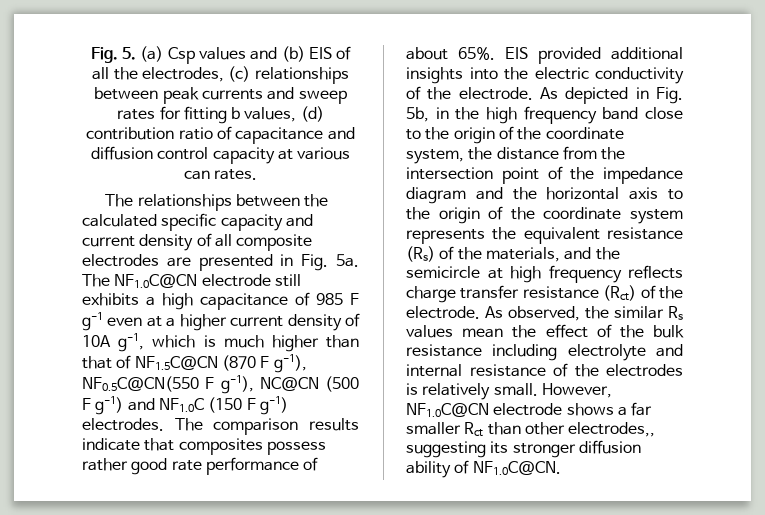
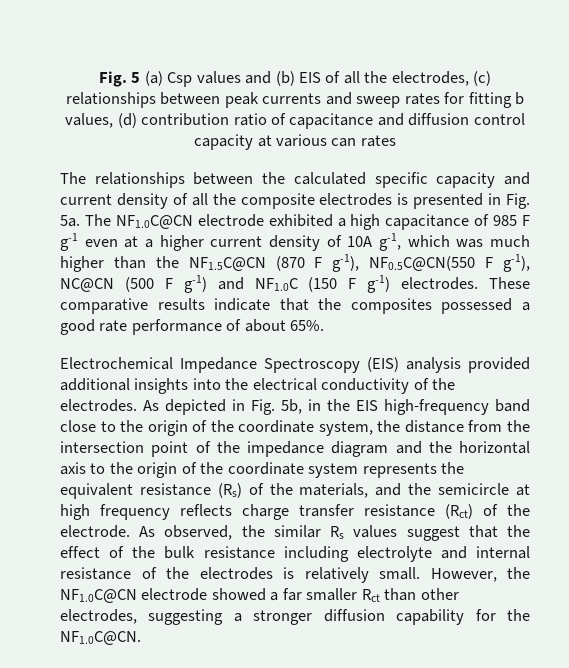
[90,47,137,63] Fig. 5. -> [98,71,141,87] Fig. 5
[214,169,258,180] rates. -> [360,135,396,147] rates
(232, 240) none -> [212,193,236,205] the
[166,257,191,267] are -> [397,193,409,205] is
[274,274,301,287] [82,293,139,306] still exhibits -> [268,214,333,227] exhibited
[203,335,216,347] is -> [456,239,484,248] was
[82,355,132,369] that of -> [155,256,179,268] the
[174,418,299,435] The comparison -> [488,277,530,289] [60,298,148,314] These comparative
[178,438,326,455] [82,458,128,471] composites possess rather -> [318,298,530,314] the composites possessed a
[505,47,528,59] EIS -> [60,357,461,373] // Electrochemical Impedance Spectroscopy (EIS) analysis
[534,67,589,80] electric -> [252,378,317,391] electrical
[458,87,533,100] electrode. -> [60,399,137,412] electrodes.
[486,106,597,124] high frequency -> [356,399,489,415] EIS high-frequency
[462,328,504,338] mean -> [406,525,498,541] suggest that
[406,403,614,417] NF1.0C@CN electrode shows -> [507,567,530,579] [60,588,266,603] the NF1.0C@CN electrode showed
[568,422,656,437] [406,440,641,458] [406,460,470,478] electrodes,, suggesting its stronger diffusion ability of -> [60,609,530,625] electrodes, suggesting a stronger diffusion capability for the

